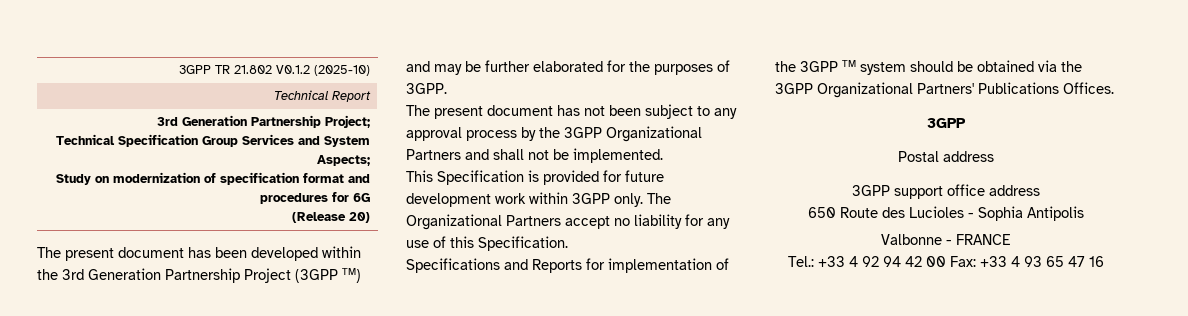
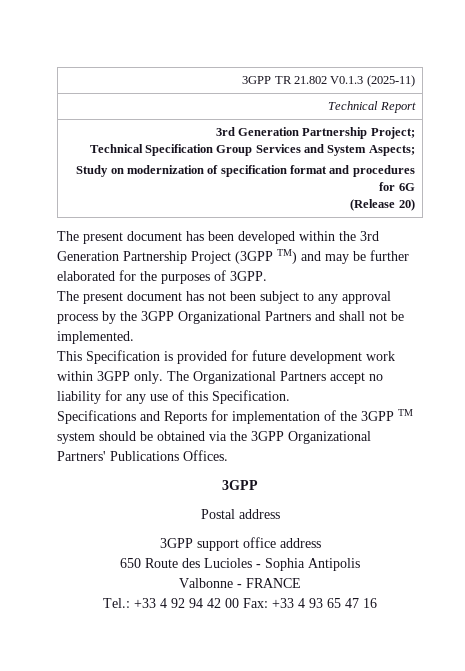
[275,65,370,76] V0.1.2 (2025-10) -> [330,75,415,87] V0.1.3 (2025-11)

